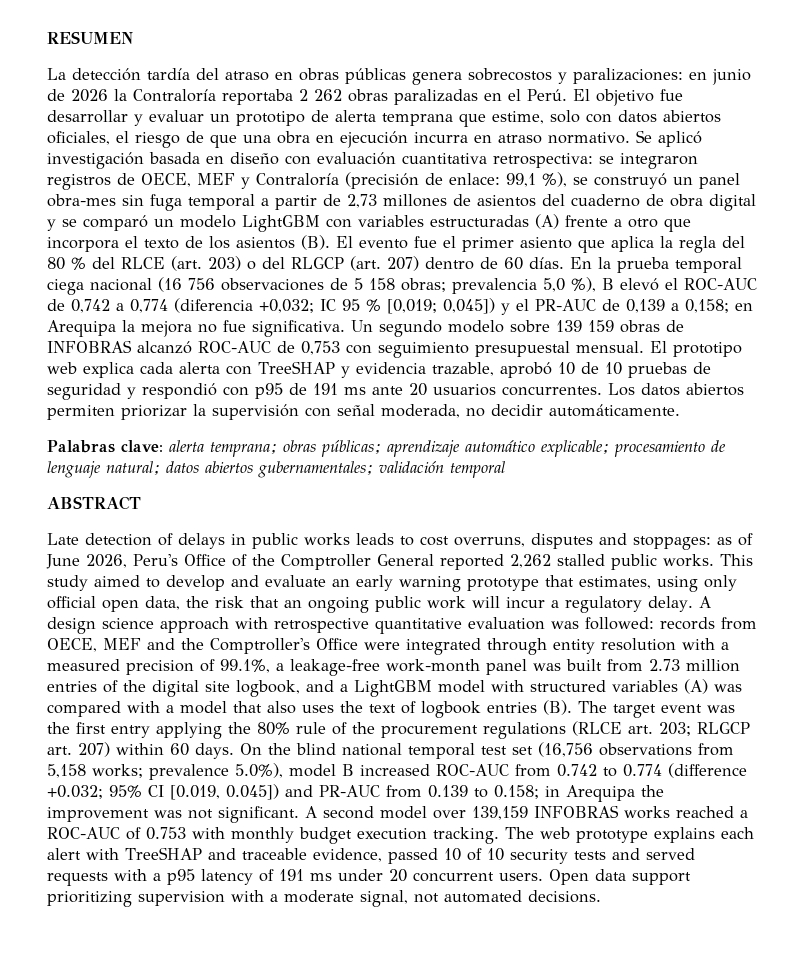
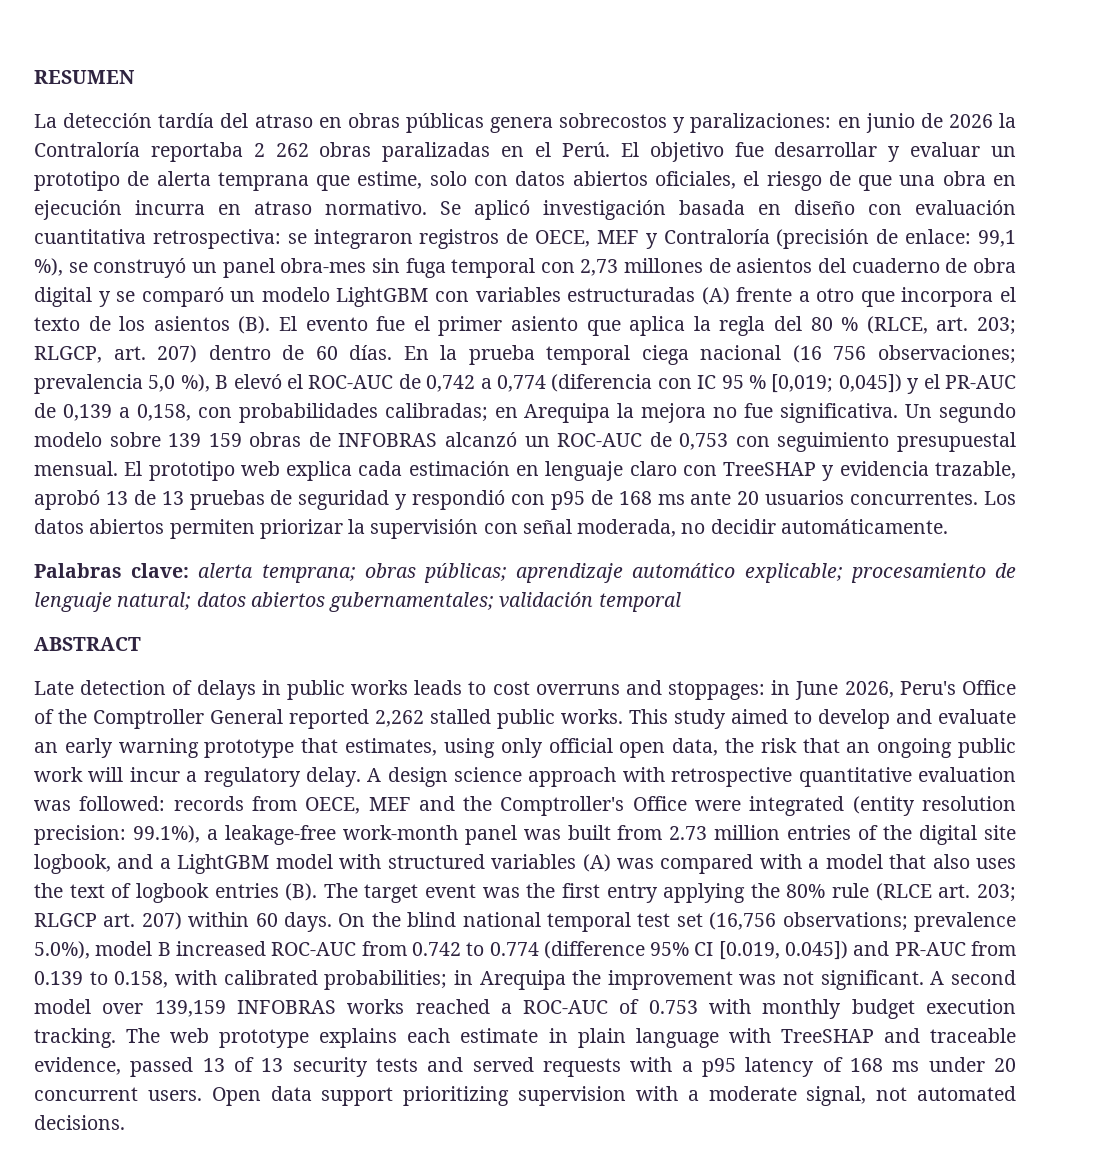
[261,194,341,210] a partir de -> [540,262,575,273] con
[92,256,381,271] del RLCE (art. 203) o del RLGCP (art. -> [866,316,1017,335] [34,346,146,363] (RLCE, art. 203; RLGCP, art.
[221,278,446,292] observaciones de 5 158 obras; -> [877,345,1016,364] observaciones;
[259,299,314,313] +0,032; -> [657,378,692,389] con
[685,299,729,313] 0,158; -> [136,403,488,423] 0,158, con probabilidades calibradas;
(192, 347) none -> [524,436,550,447] un
[179,362,220,374] alerta -> [408,461,677,481] estimación en lenguaje claro
[557,362,622,375] 10 de 10 -> [105,490,184,505] 13 de 13
[313,383,338,395] 191 -> [618,491,652,505] 168
[454,533,753,550] overruns, disputes and stoppages: as of -> [535,680,791,700] overruns and stoppages: in
[487,638,729,655] [47,659,270,675] through entity resolution with a measured precision of 99.1%, -> [852,796,1016,816] [34,825,200,845] (entity resolution precision: 99.1%),
[332,722,566,739] of the procurement regulations -> (870, 890) none
[599,743,734,756] [47,764,143,778] observations from 5,158 works; -> [782,912,908,931] observations;
[47,785,103,799] +0.032; -> (645, 950) none
[494,785,539,799] 0.158; -> [114,970,448,990] 0.158, with calibrated probabilities;
[47,848,81,860] alert -> [460,1028,719,1048] estimate in plain language
[443,848,504,861] 10 of 10 -> [202,1057,284,1072] 13 of 13
[279,869,304,881] 191 -> [850,1058,884,1072] 168

